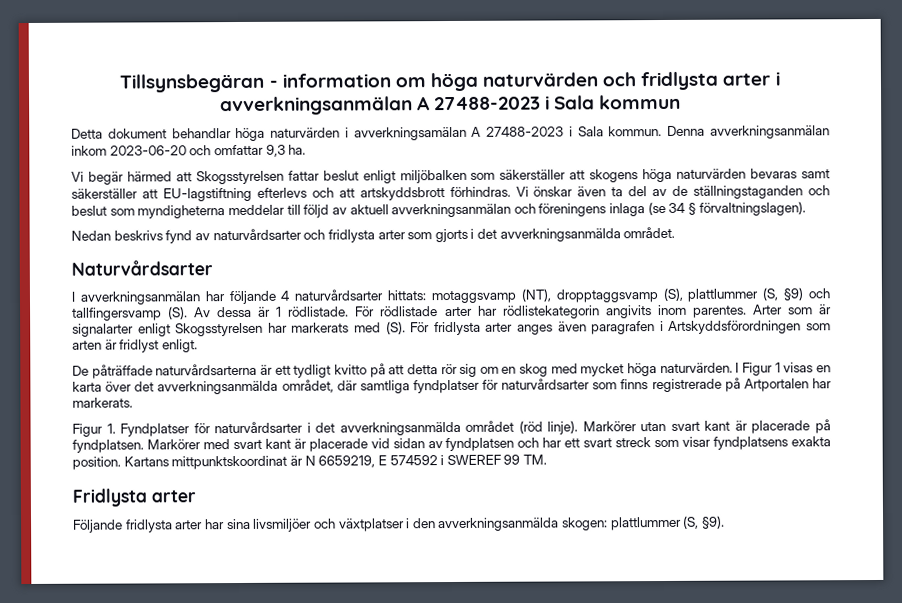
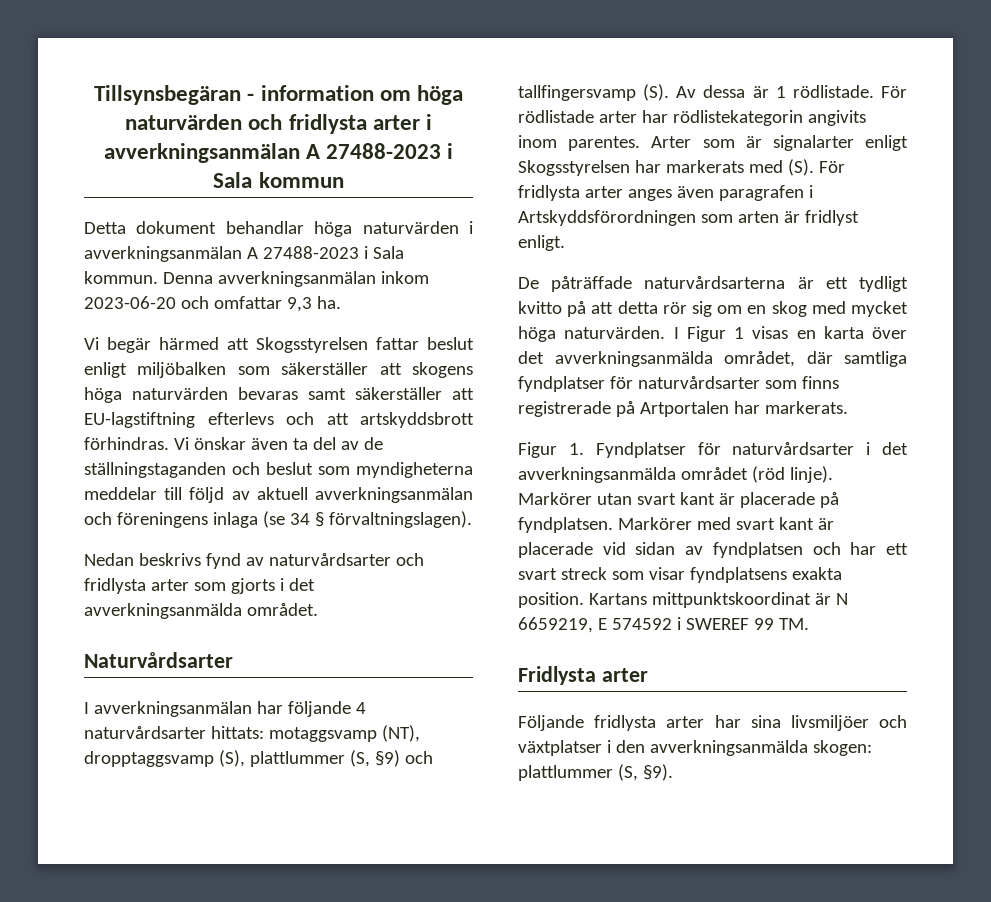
[353,126,467,141] avverkningsamälan -> [84,246,242,262] avverkningsanmälan

